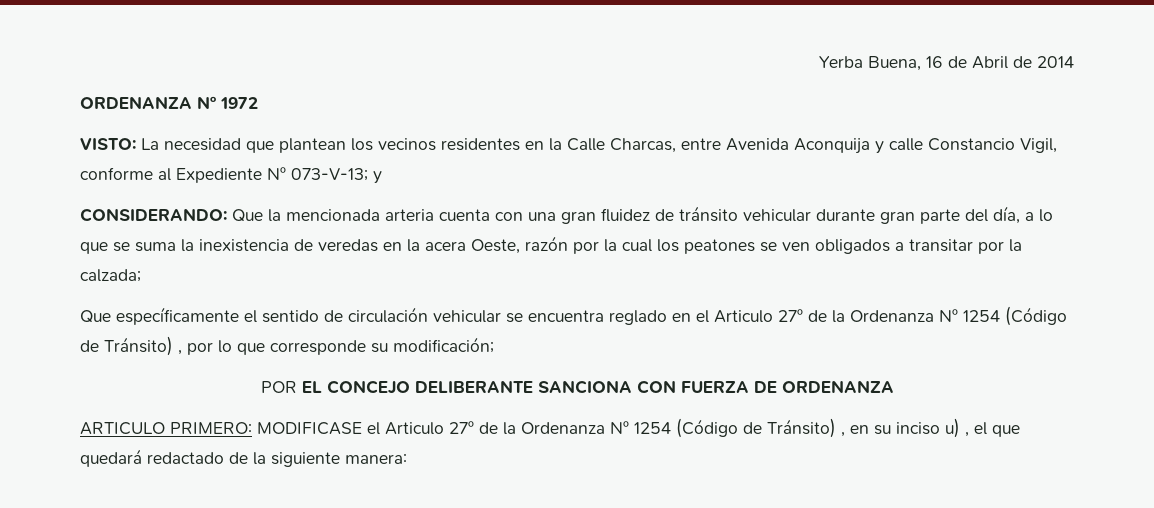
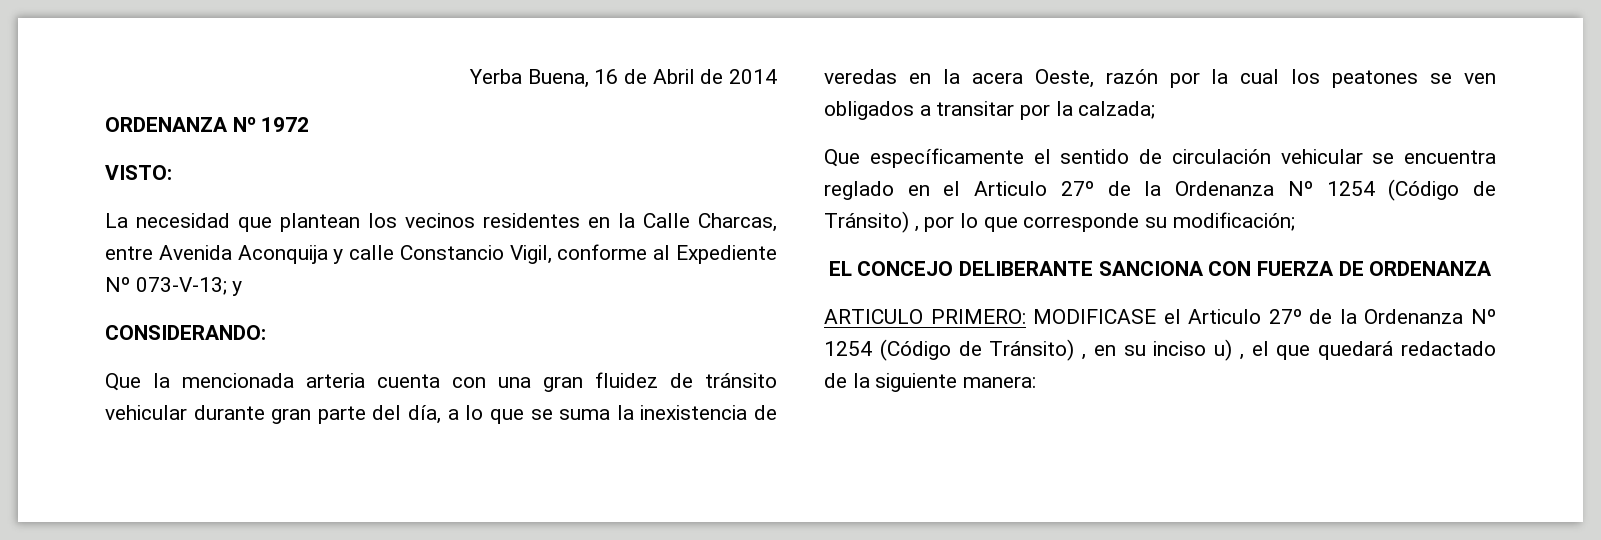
(136, 144) none -> (172, 172) //
(227, 215) none -> (266, 332) //
[260,381,297,393] POR -> (1295, 221) none

